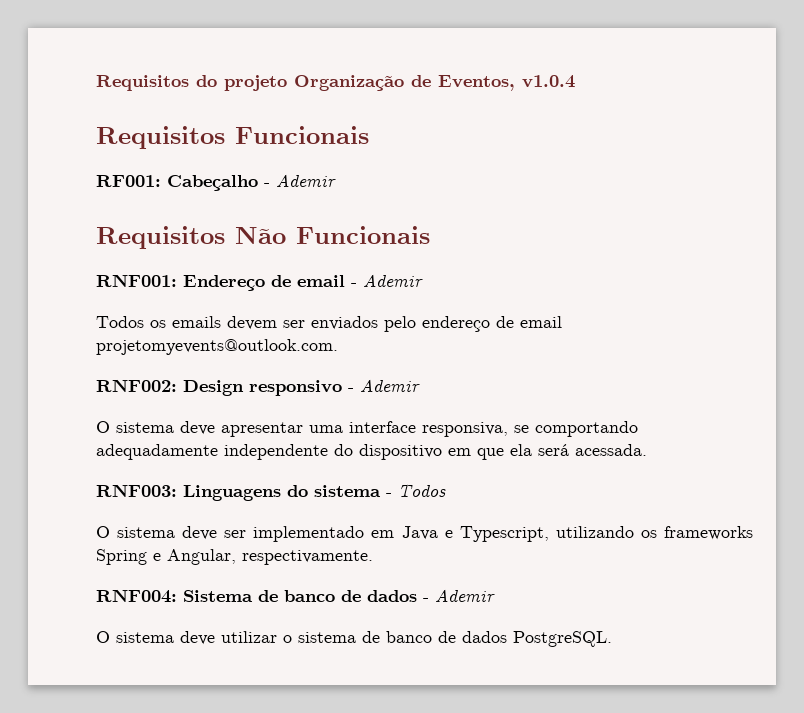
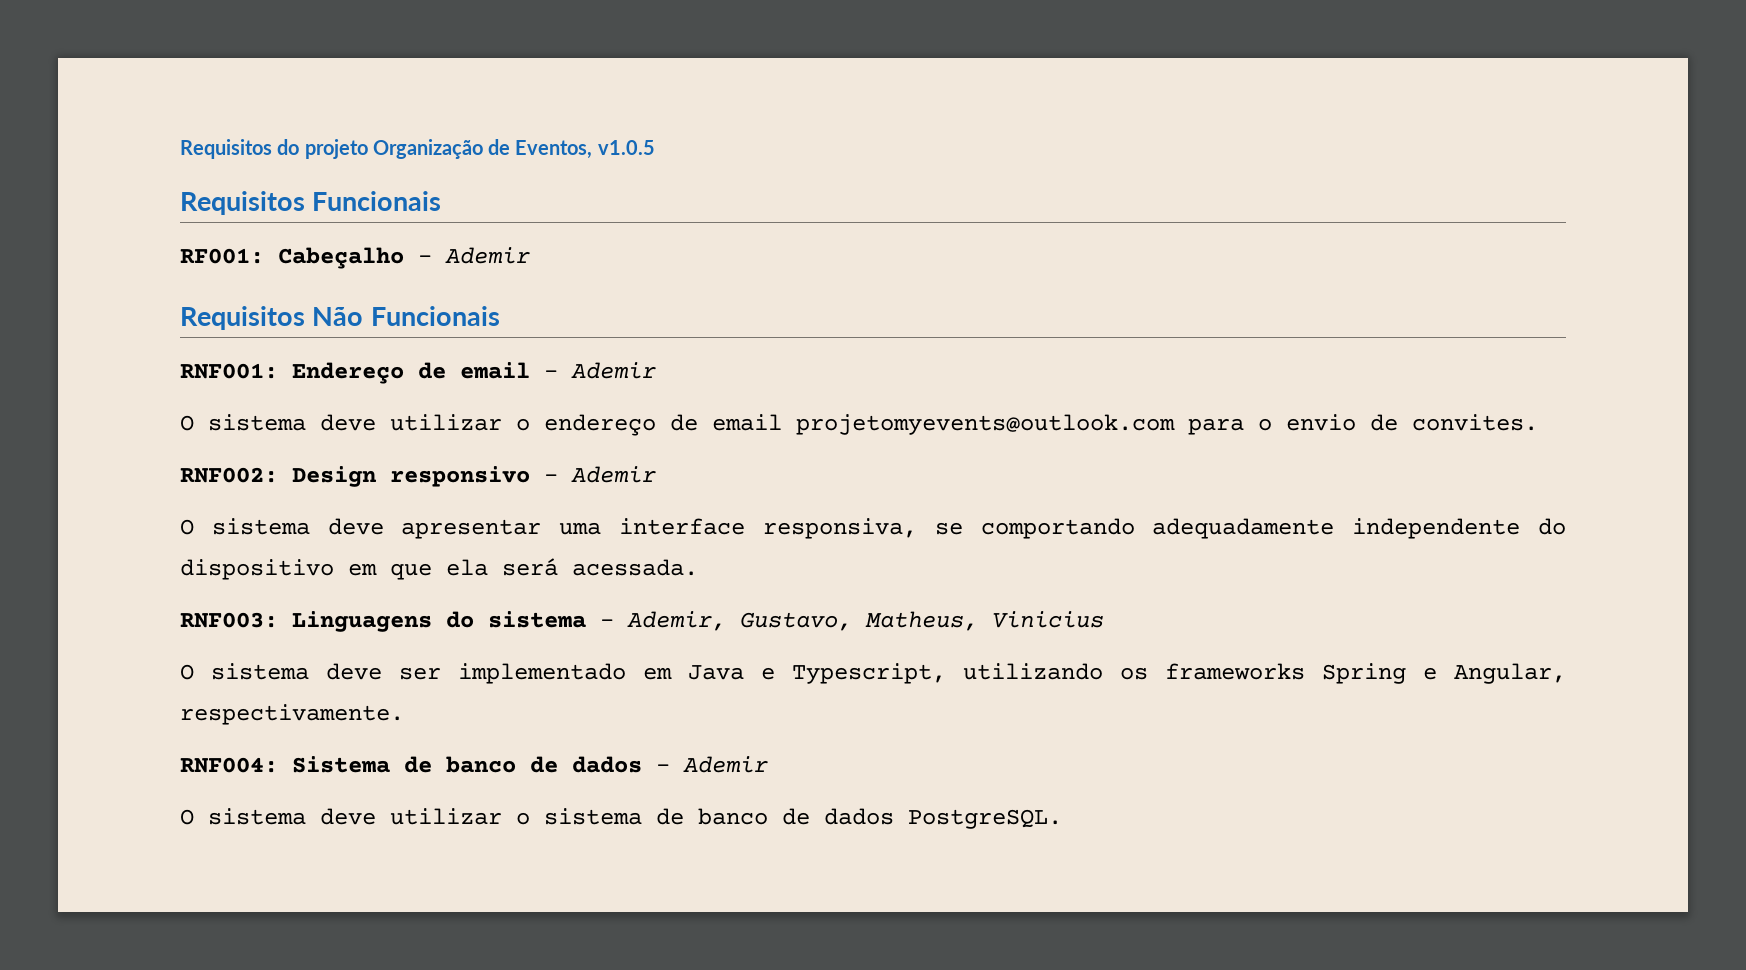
[522,75,575,88] v1.0.4 -> [597,140,655,155] v1.0.5
[96,316,562,332] [96,339,338,355] Todos os emails devem ser enviados pelo endereço de email projetomyevents@outlook.com. -> [180,414,1538,436] O sistema deve utilizar o endereço de email projetomyevents@outlook.com para o envio de convites.
[398,484,446,497] Todos -> [627,611,1104,631] Ademir, Gustavo, Matheus, Vinicius

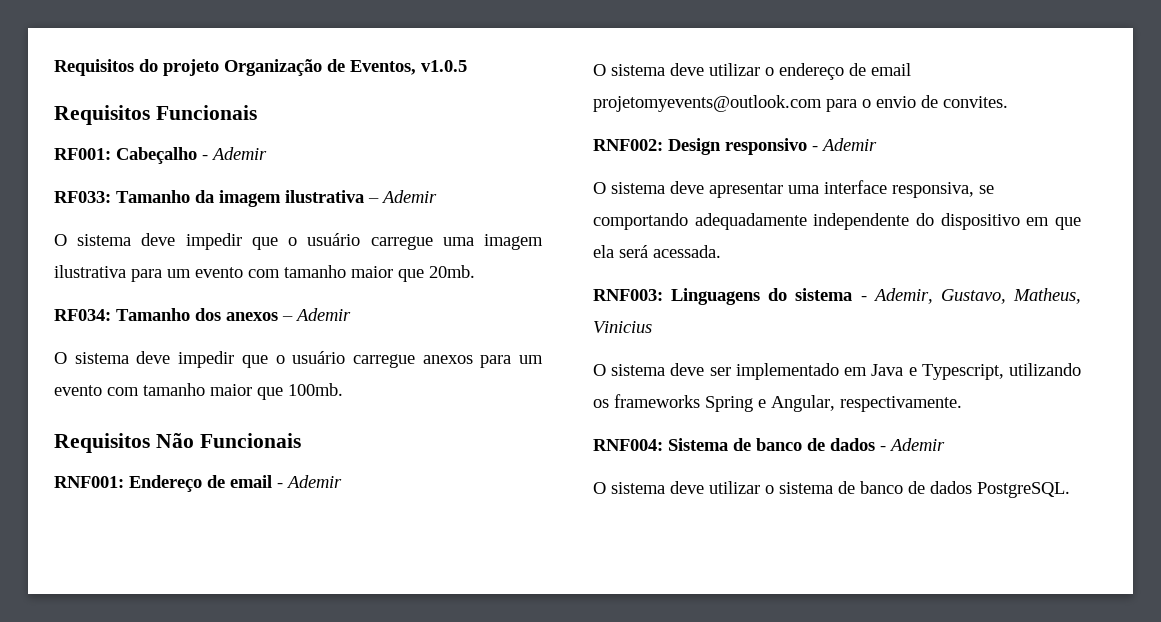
(530, 255) none -> [54,190,437,207] [54,233,543,250] [54,265,475,282] [54,308,351,321] [54,351,543,368] [54,383,343,400] // RF033: Tamanho da imagem ilustrativa – Ademir // O sistema deve impedir que o usuário carregue uma imagem ilustrativa para um evento com tamanho maior que 20mb. // RF034: Tamanho dos anexos – Ademir // O sistema deve impedir que o usuário carregue anexos para um evento com tamanho maior que 100mb.

